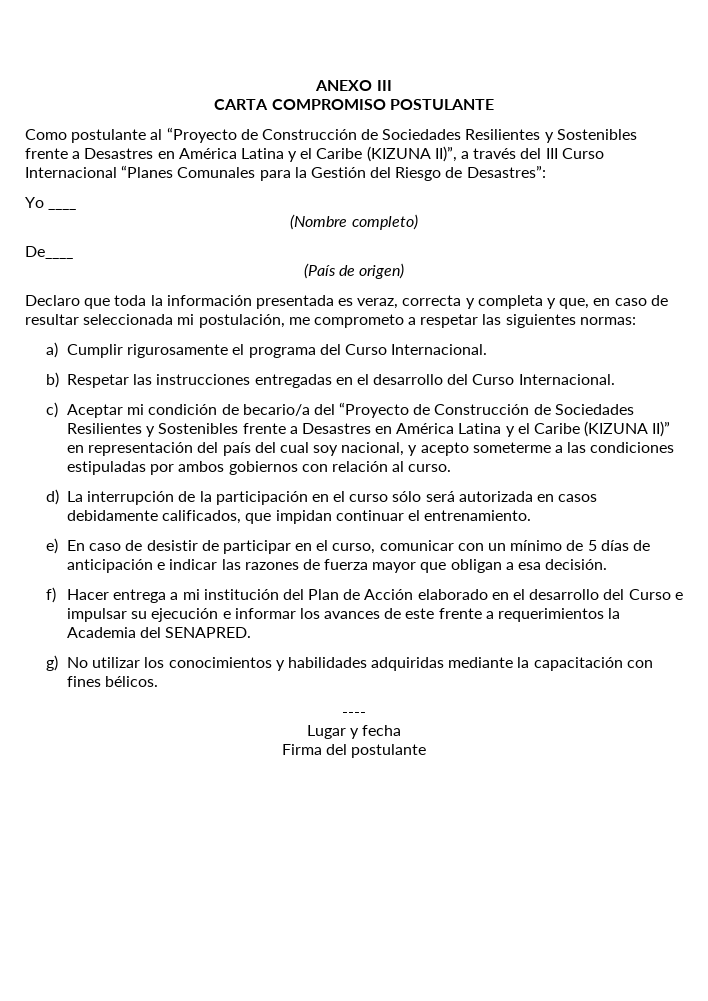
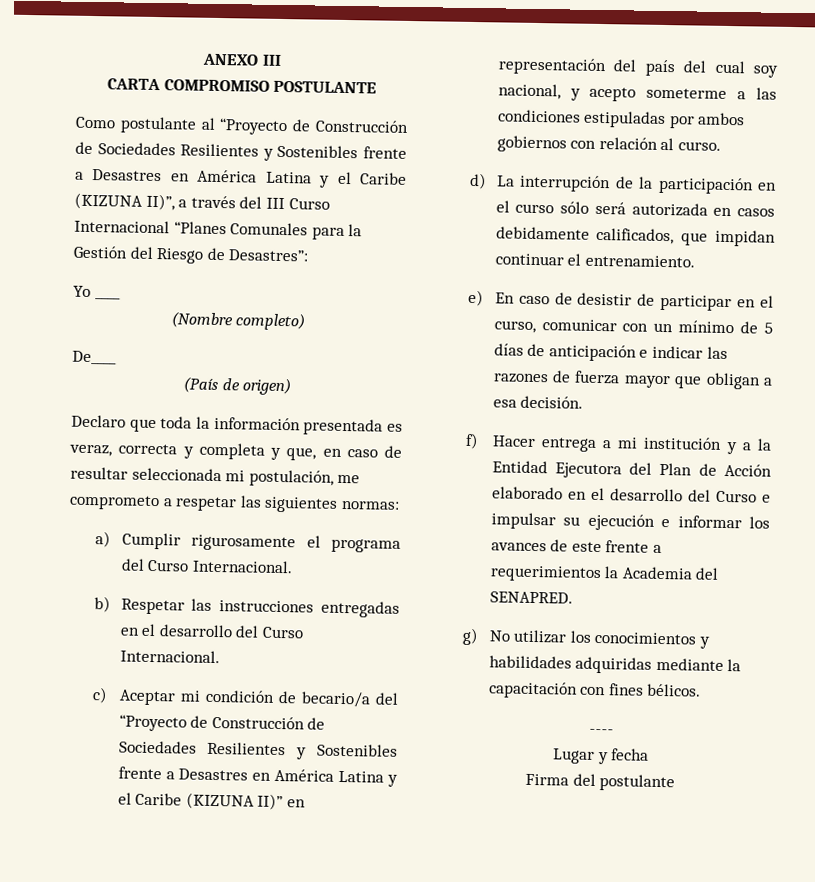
(279, 594) none -> [725,438,772,455] [491,460,622,479] y a la Entidad Ejecutora

